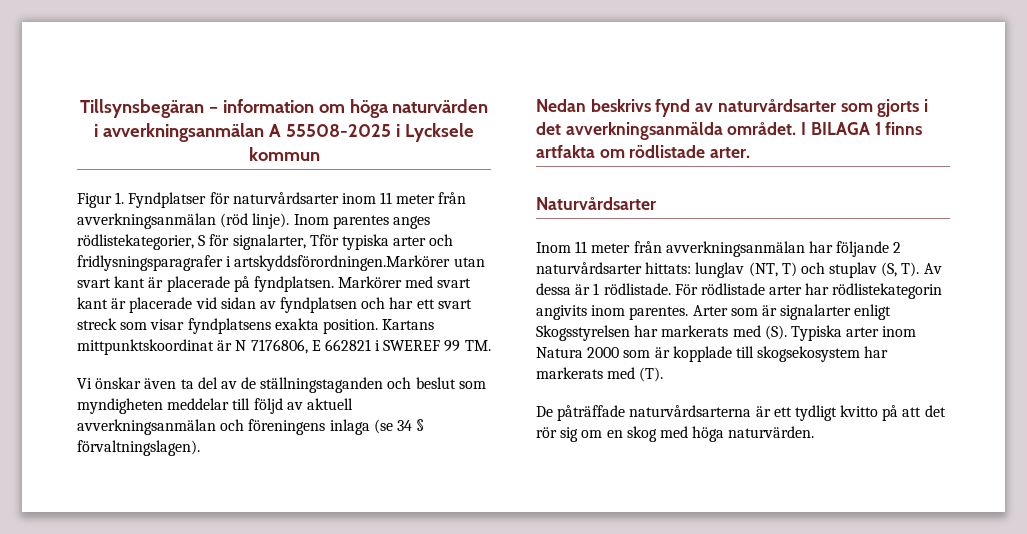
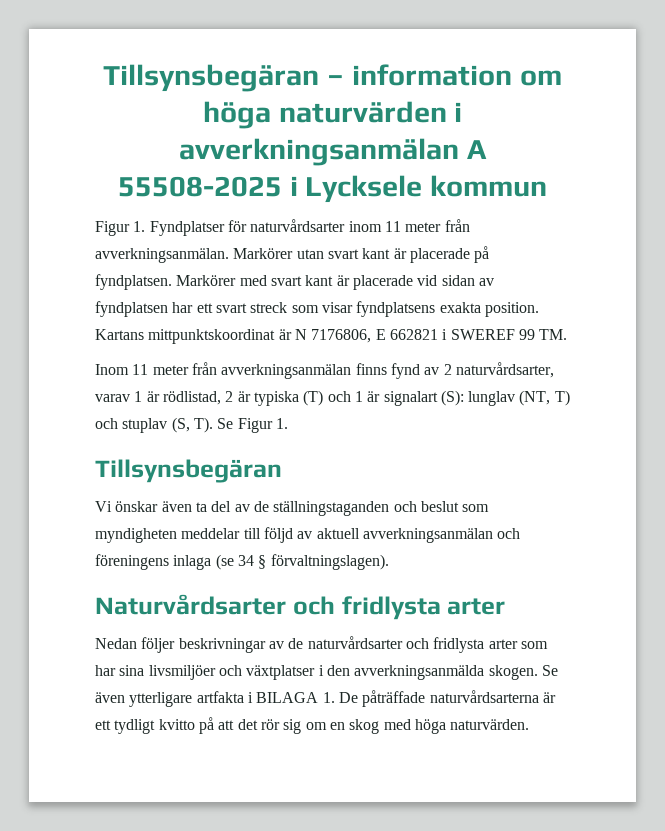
[77,213,430,229] [77,234,454,250] [77,255,451,271] avverkningsanmälan (röd linje). Inom parentes anges rödlistekategorier, S för signalarter, Tför typiska arter och fridlysningsparagrafer i artskyddsförordningen.Markörer -> [95,248,294,263] avverkningsanmälan. Markörer
[361,297,386,309] och -> (168, 309) none
(491, 345) none -> [95,362,554,379] [95,390,570,406] [95,417,288,433] [95,459,282,483] // Inom 11 meter från avverkningsanmälan finns fynd av 2 naturvårdsarter, varav 1 är rödlistad, 2 är typiska (T) och 1 är signalart (S): lunglav (NT, T) och stuplav (S, T). Se Figur 1. // Tillsynsbegäran
[536,99,929,117] [536,122,923,140] [536,145,751,158] [536,197,656,210] [536,241,902,257] [536,262,942,278] [536,283,943,299] [536,304,892,320] [536,325,917,341] [536,346,889,362] [536,367,664,382] Nedan beskrivs fynd av naturvårdsarter som gjorts i det avverkningsanmälda området. I BILAGA 1 finns artfakta om rödlistade arter. // Naturvårdsarter // Inom 11 meter från avverkningsanmälan har följande 2 naturvårdsarter hittats: lunglav (NT, T) och stuplav (S, T). Av dessa är 1 rödlistade. För rödlistade arter har rödlistekategorin angivits inom parentes. Arter som är signalarter enligt Skogsstyrelsen har markerats med (S). Typiska arter inom Natura 2000 som är kopplade till skogsekosystem har markerats med (T). // -> [95,594,506,620] [95,636,548,653] [95,665,558,680] [95,691,335,707] Naturvårdsarter och fridlysta arter // Nedan följer beskrivningar av de naturvårdsarter och fridlysta arter som har sina livsmiljöer och växtplatser i den avverkningsanmälda skogen. Se även ytterligare artfakta i BILAGA 1.

